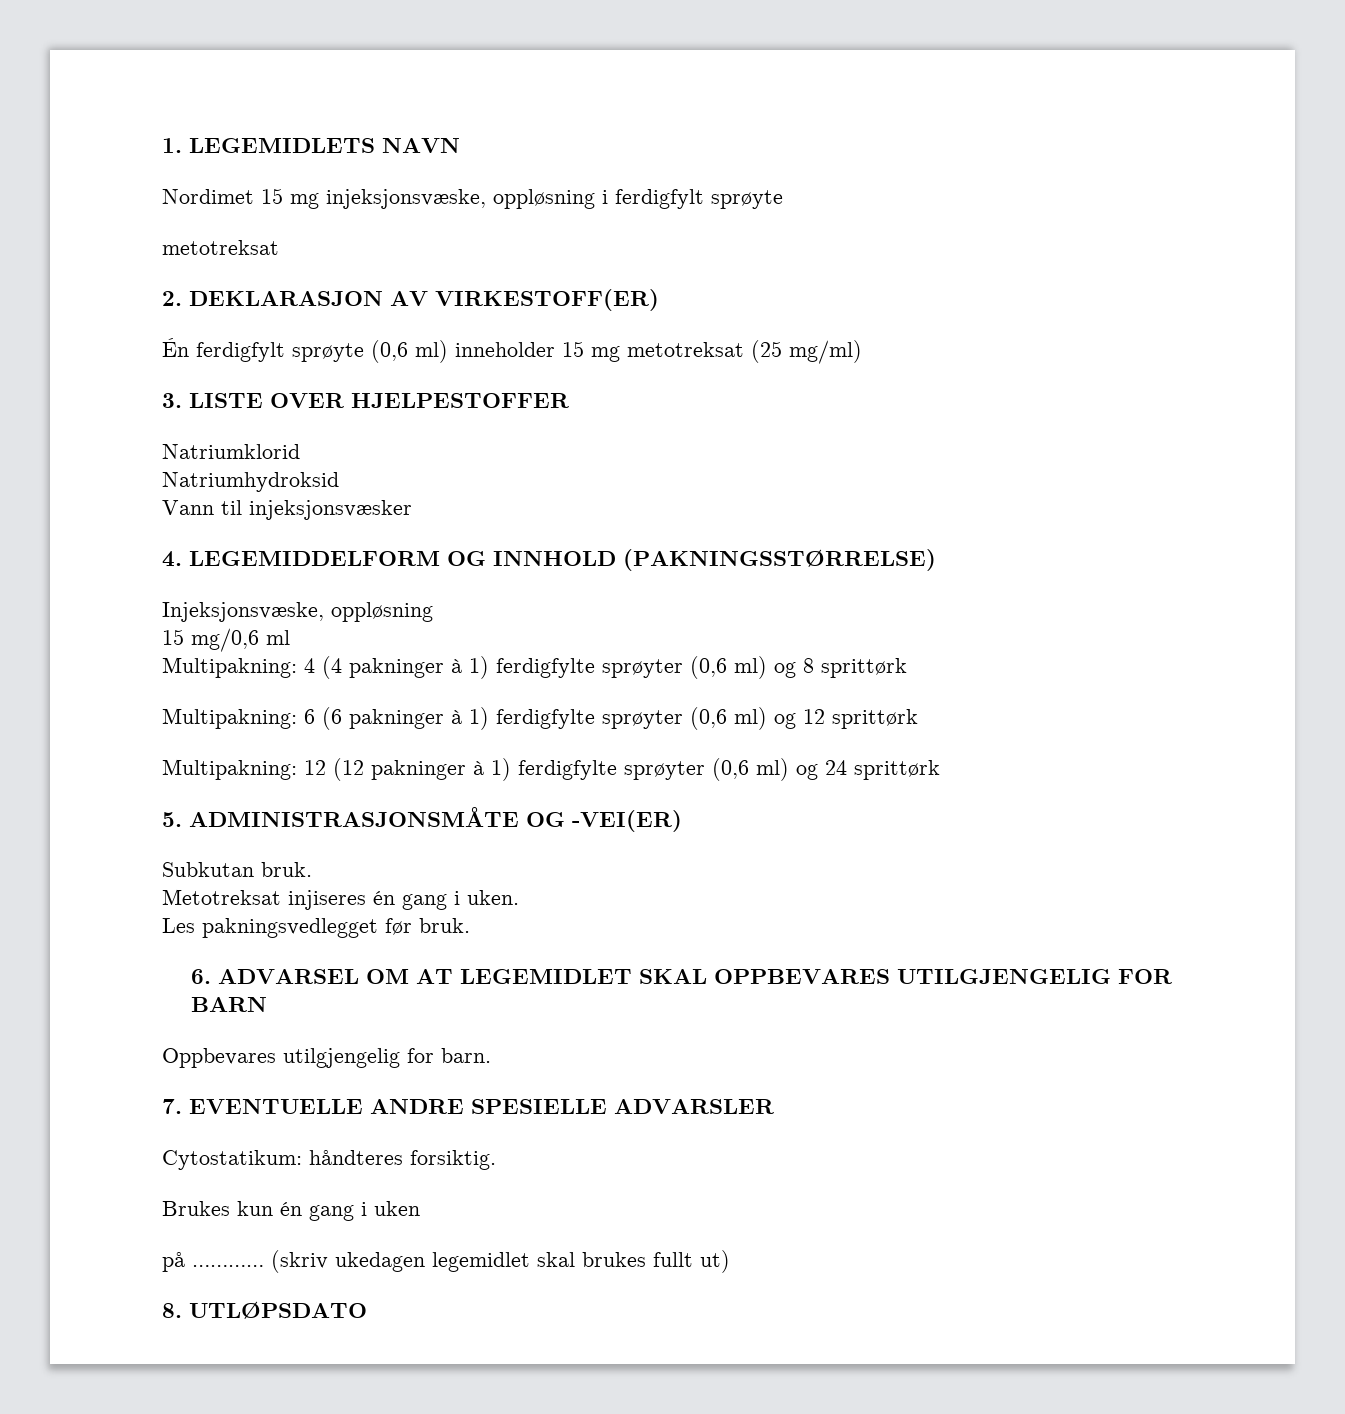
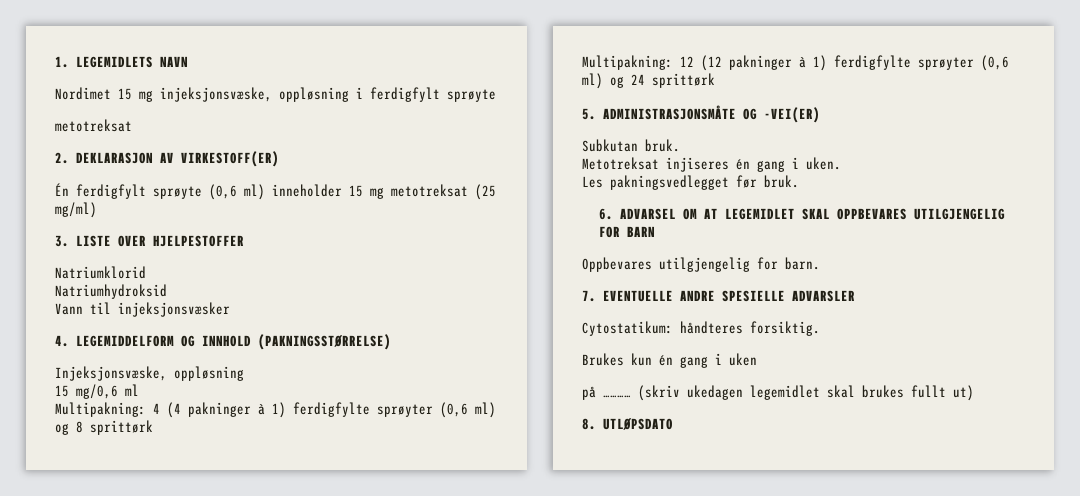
[162,707,918,730] // Multipakning: 6 (6 pakninger à 1) ferdigfylte sprøyter (0,6 ml) og 12 sprittørk -> (153, 427) none

